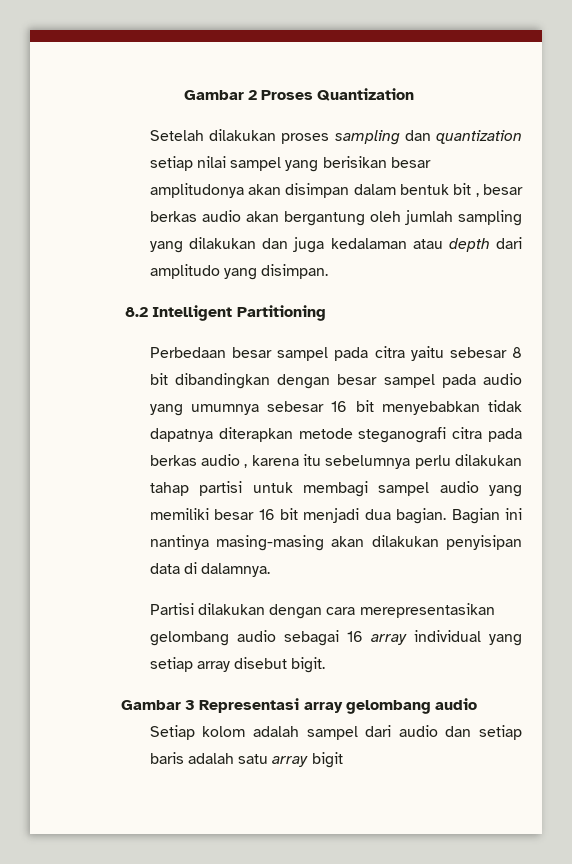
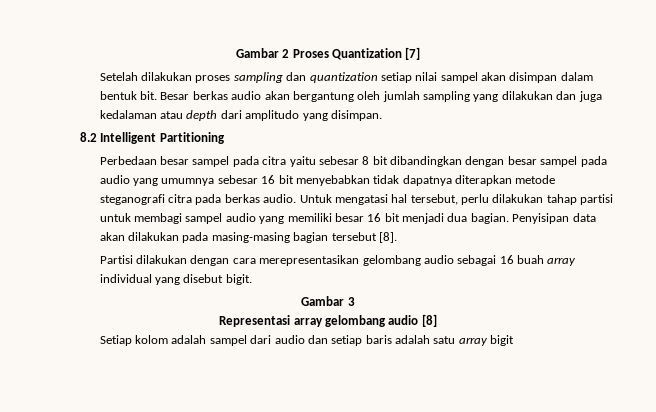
(415, 94) none -> [405,47,421,60] [7]
[285,156,431,172] [149,183,244,198] yang berisikan besar amplitudonya -> (478, 77) none
[453,183,523,197] bit , besar -> [140,91,190,100] bit. Besar
[201,454,411,469] audio , karena itu sebelumnya -> [263,194,458,205] audio. Untuk mengatasi hal tersebut,
[451,508,522,524] [149,535,522,551] [149,562,271,577] Bagian ini nantinya masing-masing akan dilakukan penyisipan data di dalamnya. -> [512,213,596,224] [99,232,397,243] Penyisipan data akan dilakukan pada masing-masing bagian tersebut [8].
(363, 636) none -> [517,255,545,264] buah
[149,657,231,672] setiap array -> (181, 281) none
(196, 705) none -> (355, 301) //
(477, 704) none -> [421,314,437,327] [8]

